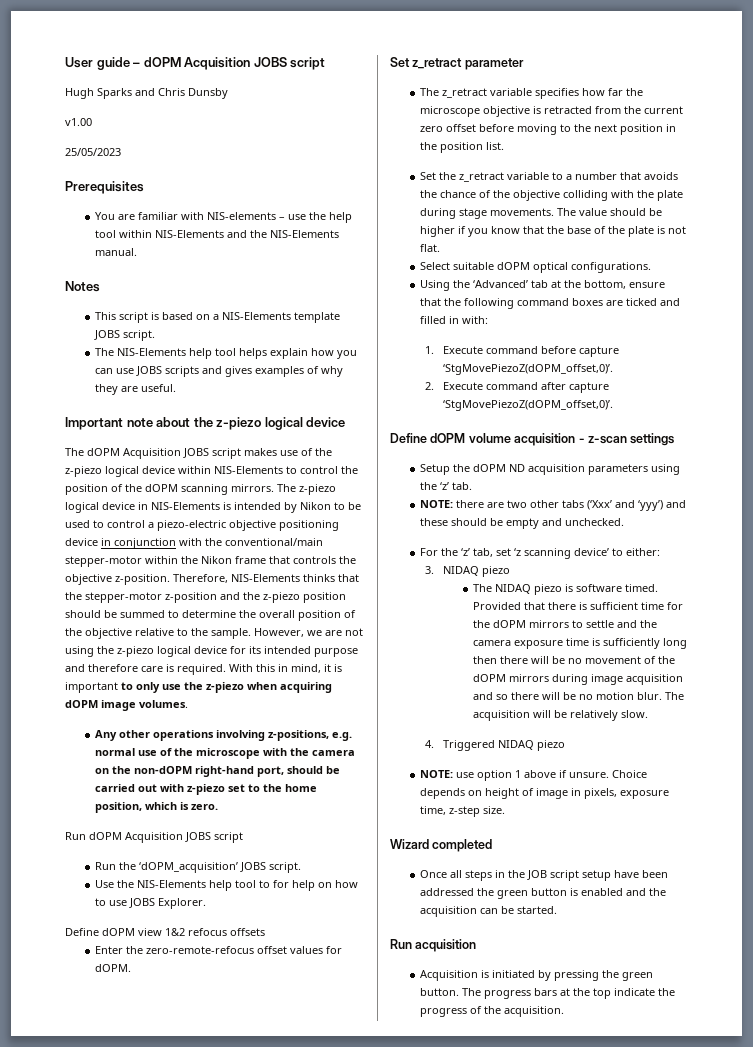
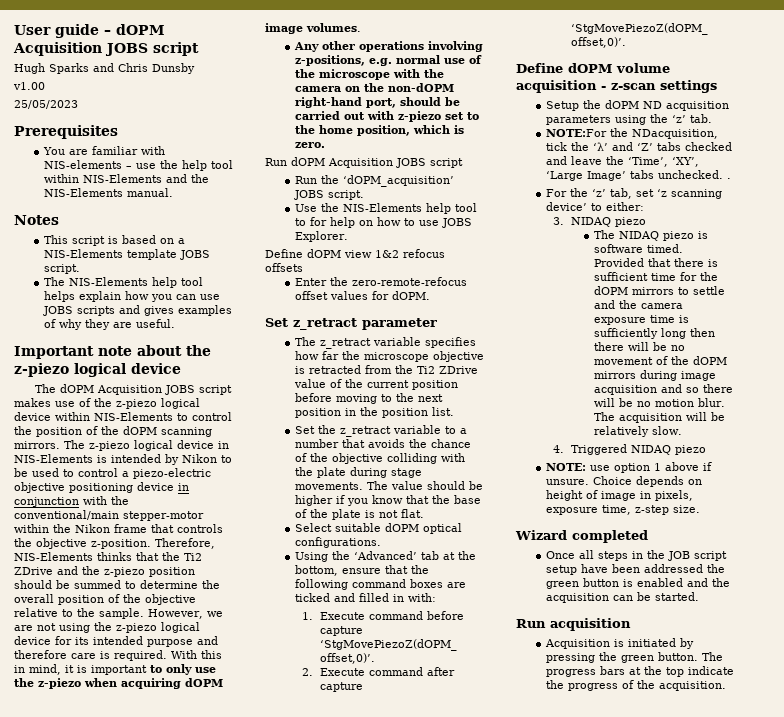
[85,592,217,603] stepper-motor z-position -> [184,553,202,561] [14,567,53,575] Ti2 ZDrive
[643,106,683,114] [419,124,476,132] current zero offset -> [417,366,479,374] [294,379,459,390] Ti2 ZDrive value of the current position
[419,500,686,511] [419,518,562,529] NOTE: there are two other tabs (‘Xxx’ and ‘yyy’) and these should be empty and -> [546,128,719,139] [546,142,733,151] [546,156,700,167] [546,170,655,181] NOTE:For the NDacquisition, tick the ‘λ’ and ‘Z’ tabs checked and leave the ‘Time’, ‘XY’, ‘Large Image’ tabs
(624, 522) none -> [727,178,732,179] .

